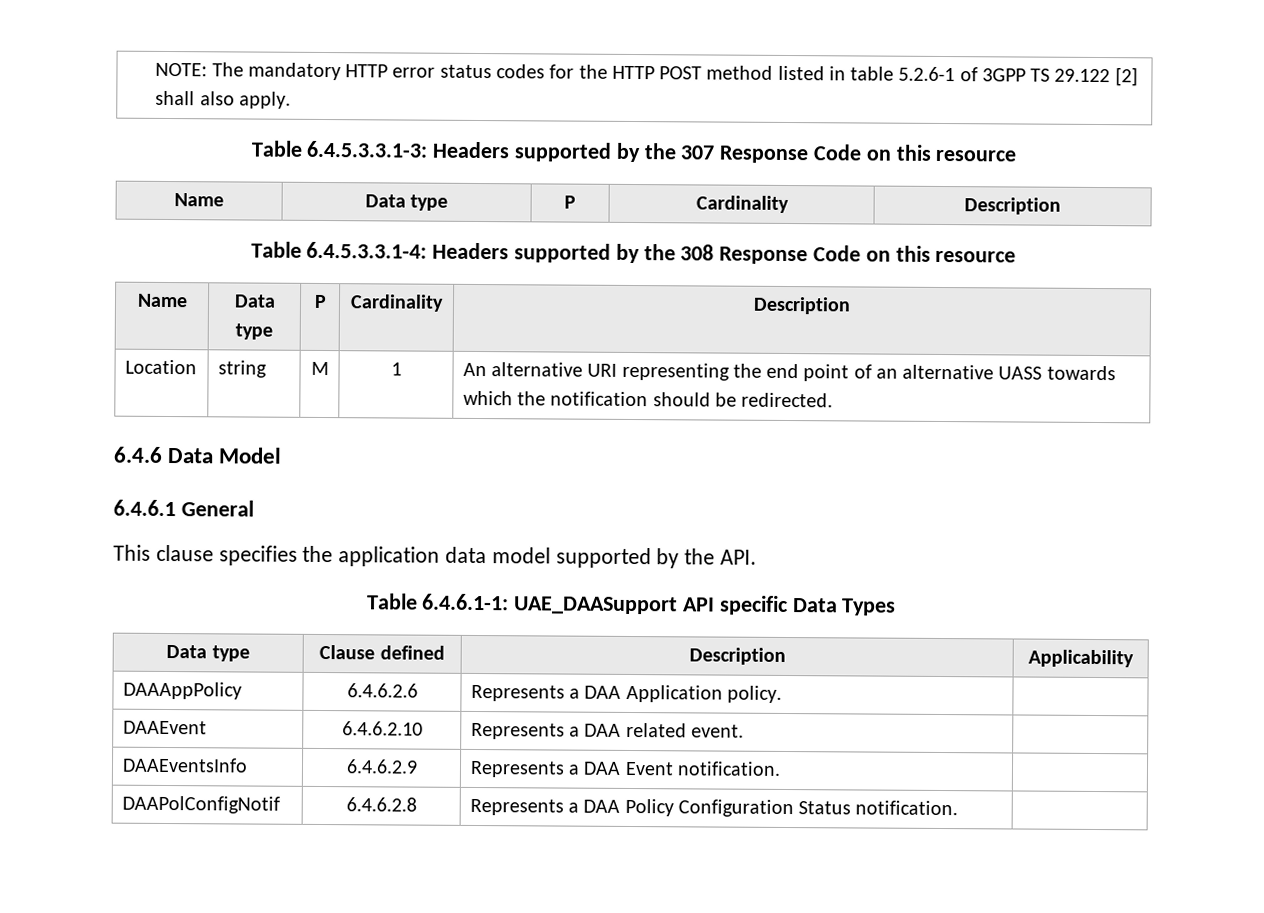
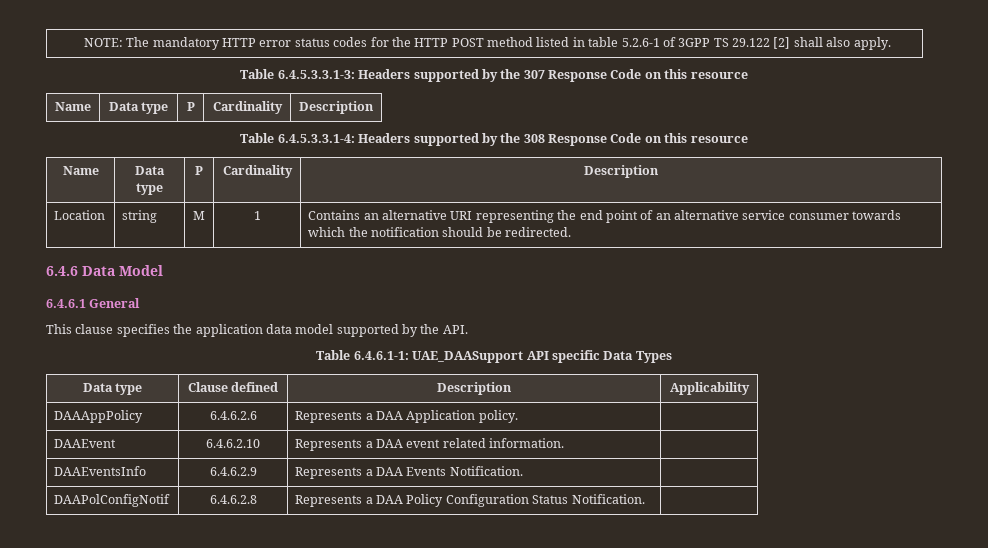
[462,362,487,377] An -> [308,210,379,220] Contains an
[998,366,1043,380] UASS -> [742,210,849,220] service consumer
[625,722,744,738] related event. -> [406,438,565,448] event related information.
[624,761,781,776] Event notification. -> [406,466,523,476] Events Notification.
[855,800,959,816] notification. -> [571,494,645,504] Notification.

